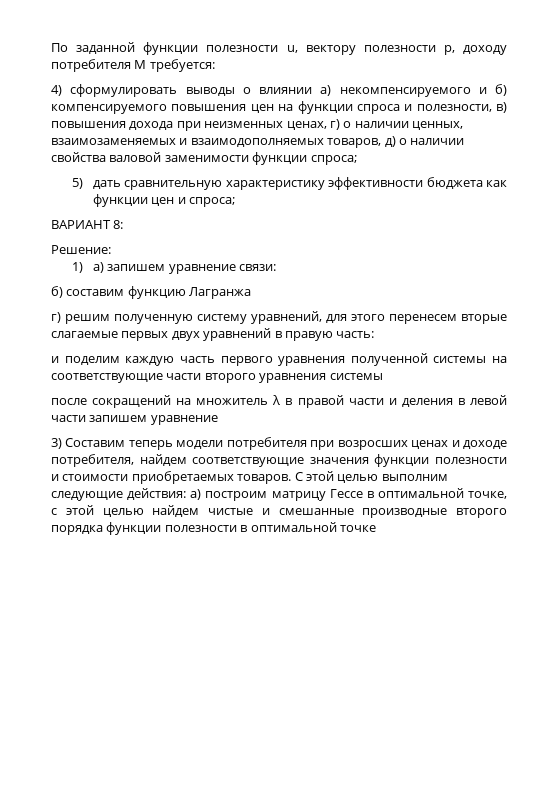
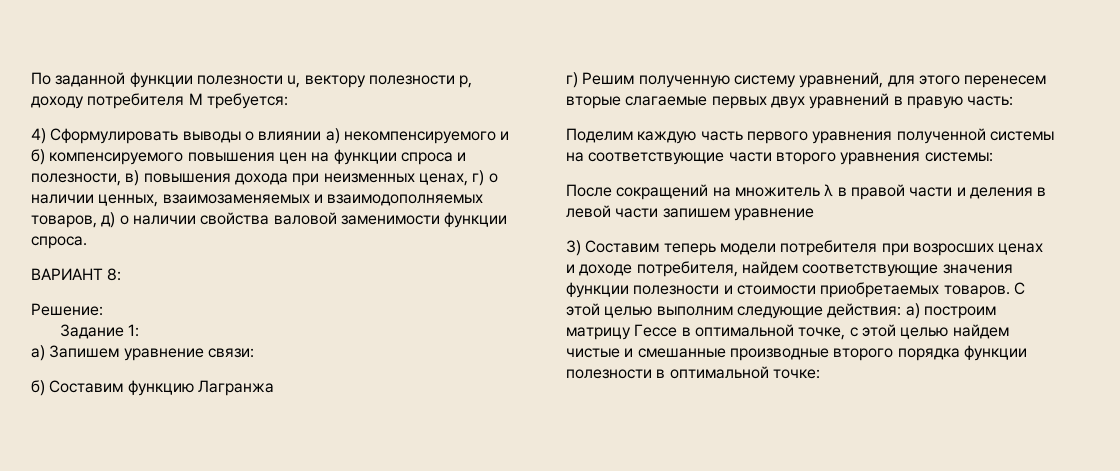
[70,84,178,97] сформулировать -> [50,128,179,144] Сформулировать
[310,155,357,165] [71,177,507,190] [92,194,235,207] спроса; // 5) дать сравнительную характеристику эффективности бюджета как функции цен и спроса; -> [31,236,87,249] спроса.
[71,262,166,273] 1) а) запишем -> [59,324,139,339] [31,345,120,361] Задание 1: // а) Запишем
[66,289,125,296] составим -> [49,380,124,393] Составим
[65,314,110,324] решим -> [582,72,635,85] Решим
[51,356,120,365] и поделим -> [566,128,633,143] Поделим
[329,373,383,380] [51,398,87,405] системы // после -> [924,152,993,162] [566,184,612,197] системы: // После
[339,525,376,532] точке -> [772,369,820,379] точке:

